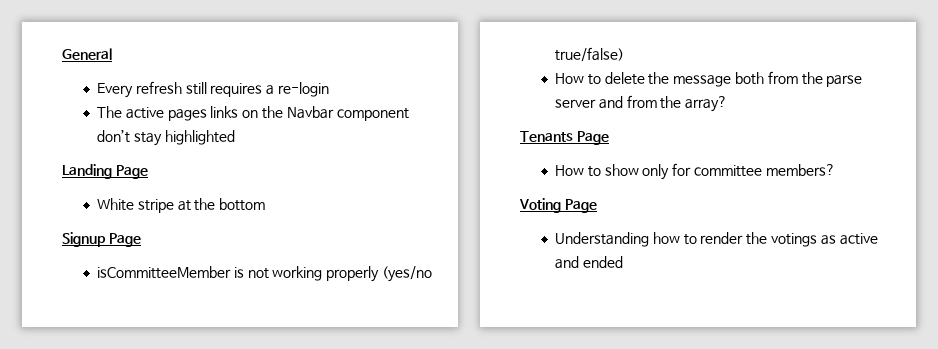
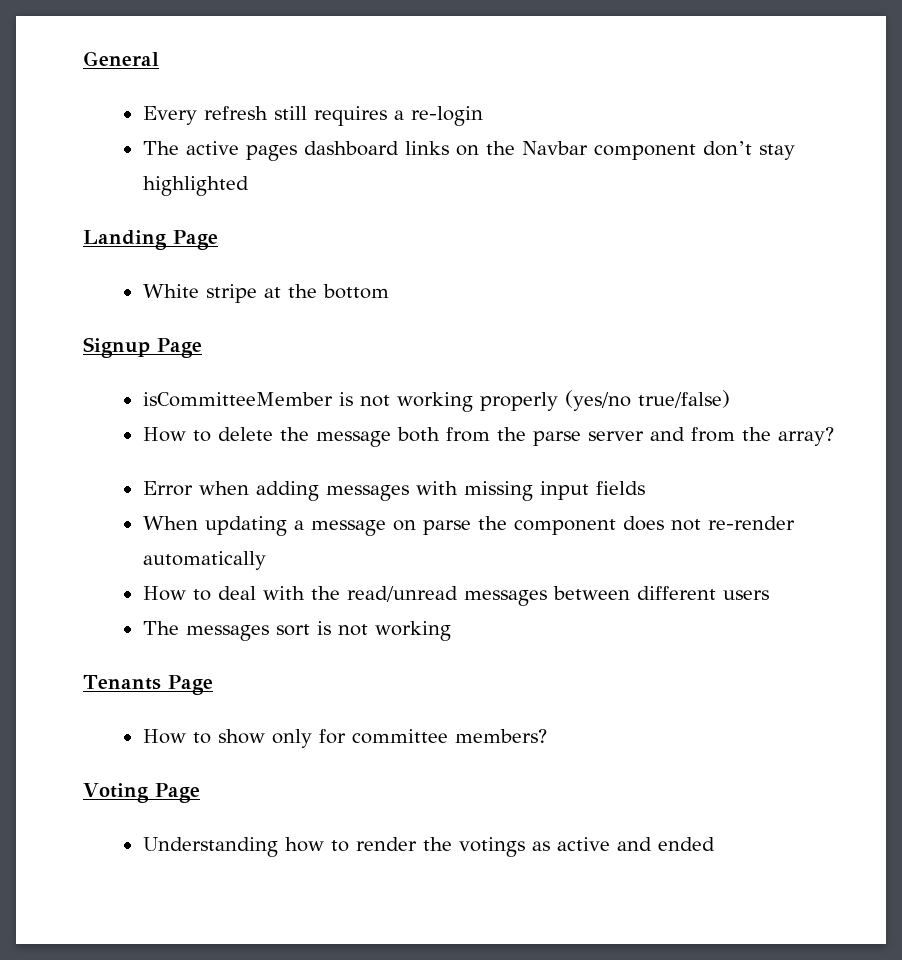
(207, 115) none -> [303,141,399,156] dashboard
(728, 104) none -> [142,481,645,501] [142,516,795,536] [142,551,266,570] [142,586,769,606] [142,621,451,641] // Error when adding messages with missing input fields // When updating a message on parse the component does not re-render automatically // How to deal with the read/unread messages between different users // The messages sort is not working

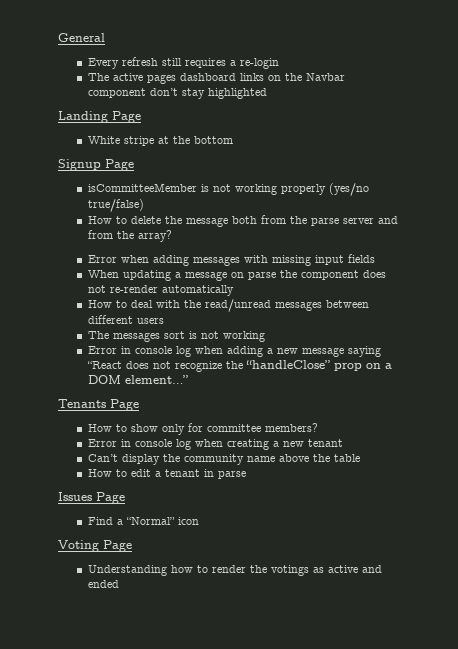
(451, 631) none -> [87,346,381,357] [86,360,392,372] [87,375,188,384] // Error in console log when adding a new message saying “React does not recognize the “handleClose” prop on a DOM element…”
(547, 736) none -> [87,439,343,450] [87,454,360,465] [87,469,246,479] [58,492,125,504] [87,517,199,525] // Error in console log when creating a new tenant // Can’t display the community name above the table // How to edit a tenant in parse // Issues Page // Find a “Normal” icon

